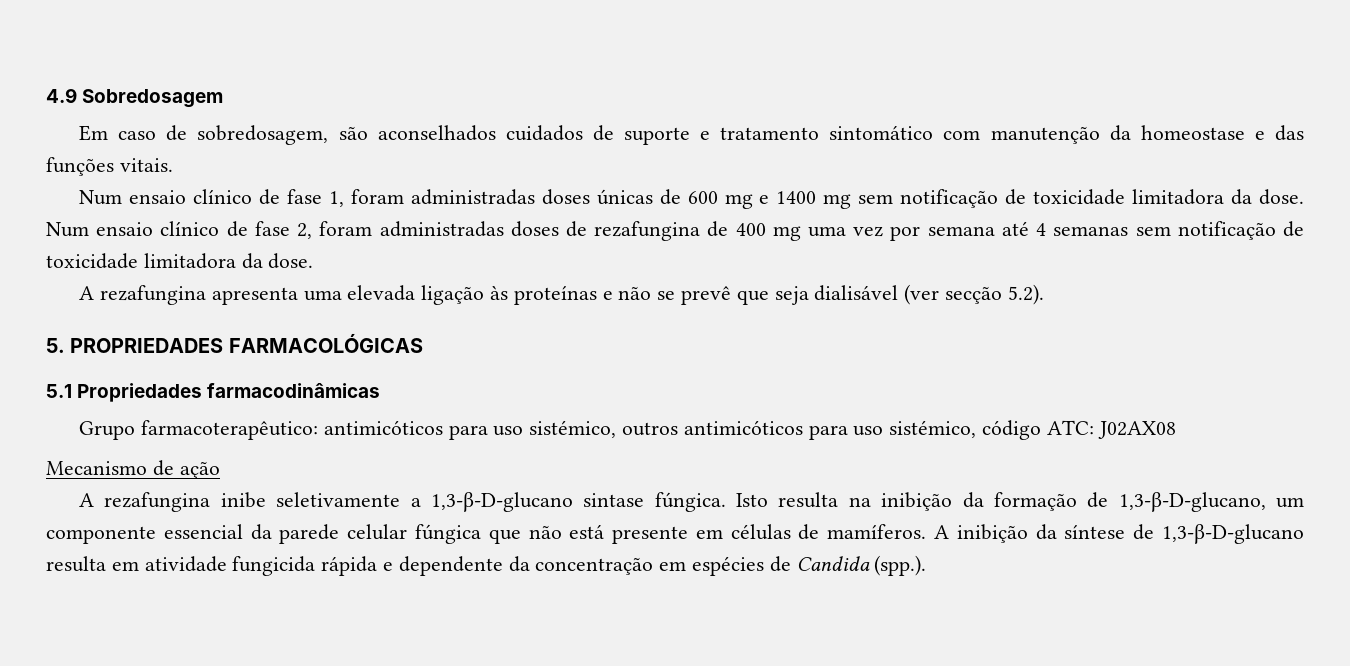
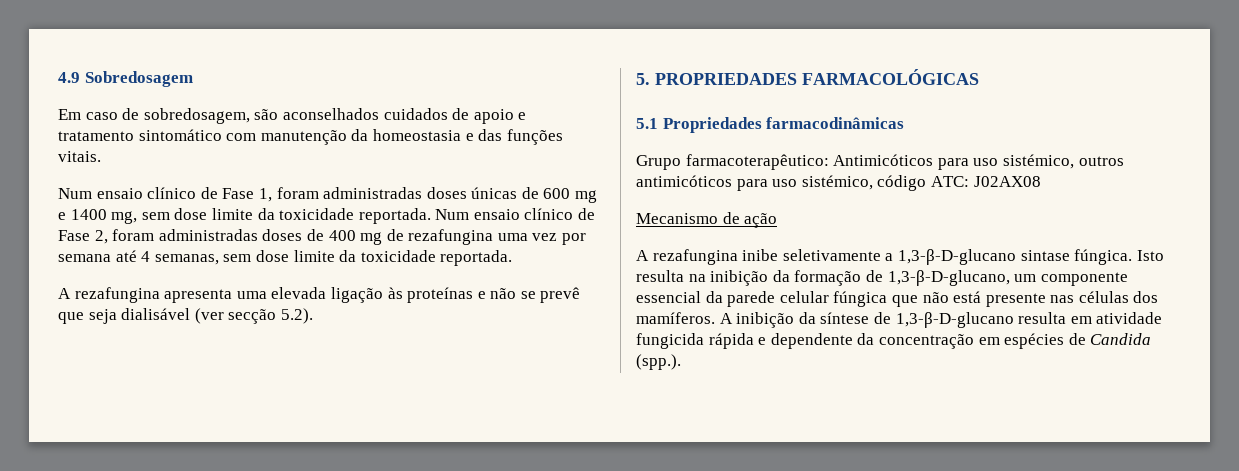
[624,127,691,145] suporte -> [473,109,514,124] apoio
[1140,125,1245,140] homeostase -> [372,129,461,141] homeostasia
[286,189,322,204] fase -> [222,188,255,199] Fase
[823,189,1305,209] [46,221,290,237] mg sem notificação de toxicidade limitadora da dose. Num ensaio clínico de fase -> [111,208,596,224] [58,230,90,241] mg, sem dose limite da toxicidade reportada. Num ensaio clínico de Fase
[594,221,801,241] rezafungina de 400 mg -> [328,229,494,245] 400 mg de rezafungina
[1053,221,1305,240] [46,253,314,269] semanas sem notificação de toxicidade limitadora da dose. -> [154,250,513,266] semanas, sem dose limite da toxicidade reportada.
[323,420,443,435] antimicóticos -> [833,154,934,166] Antimicóticos
[695,524,820,540] em células de -> [1050,291,1159,303] nas células dos

